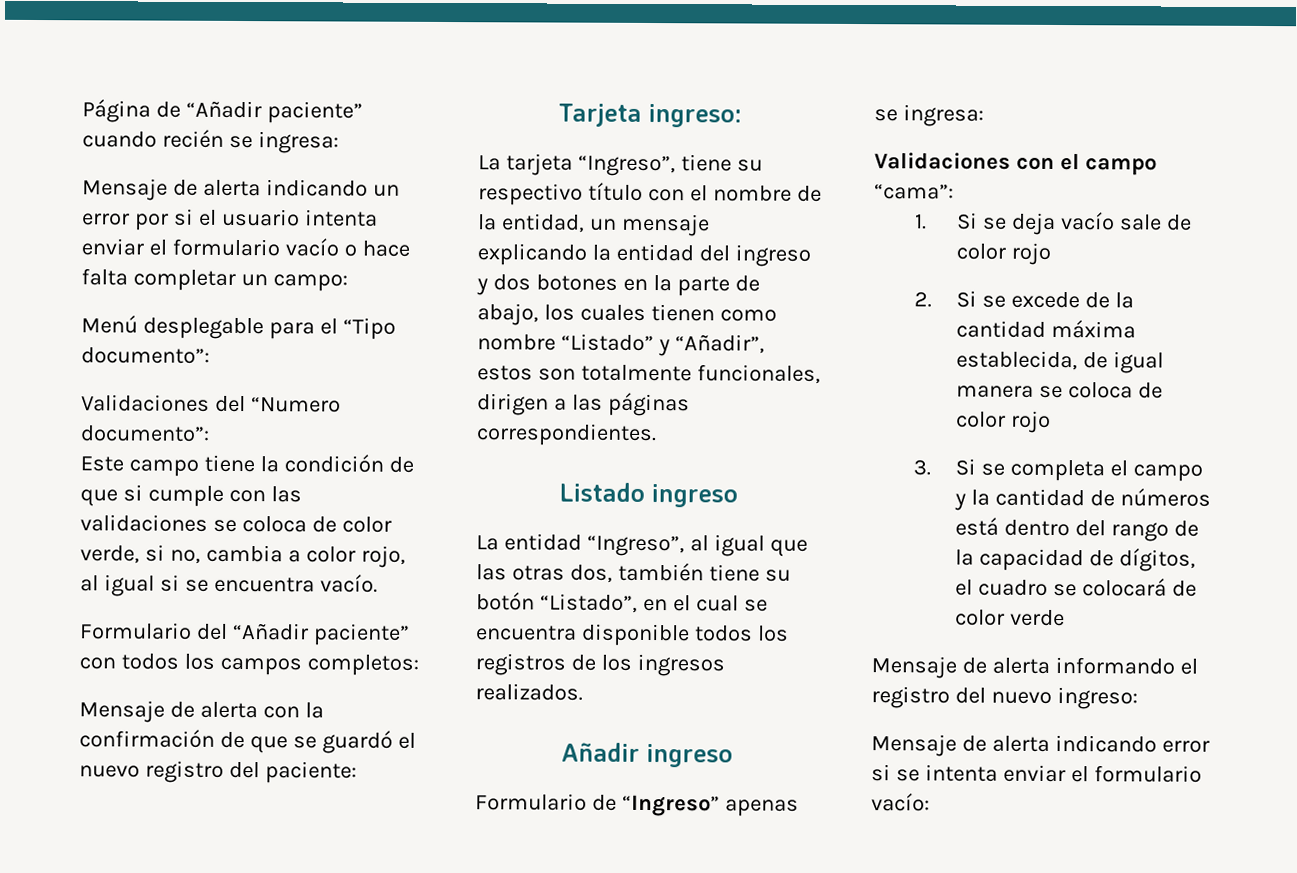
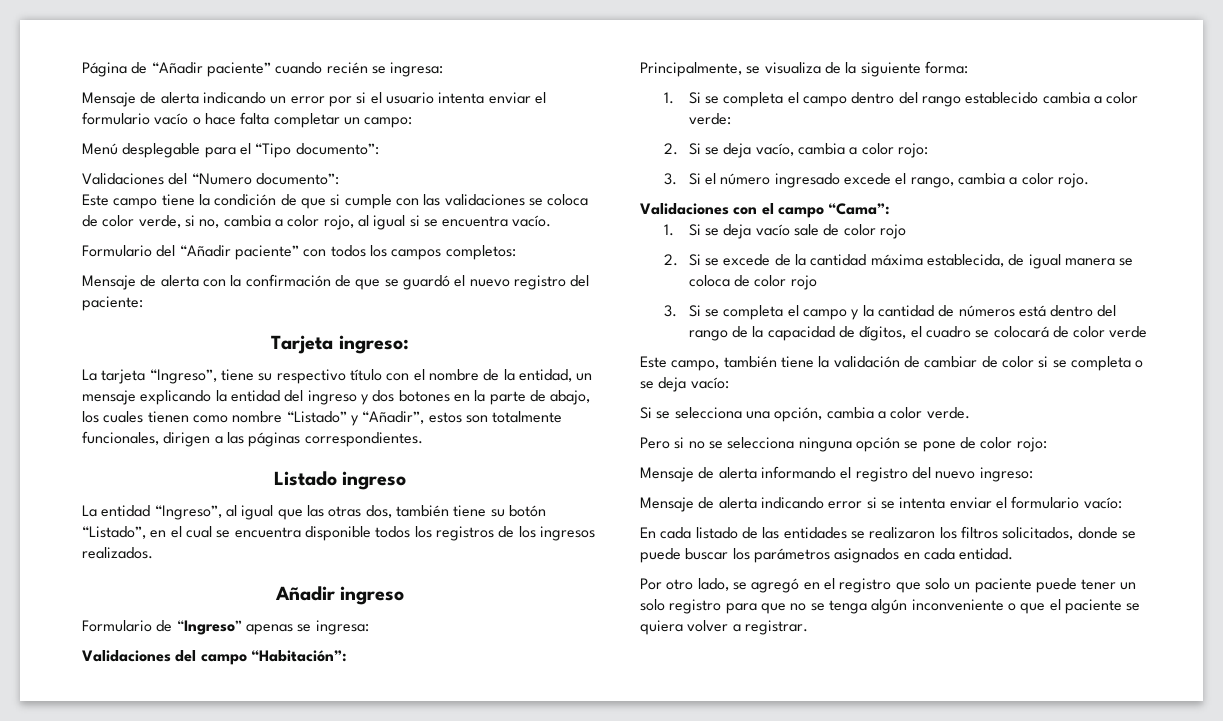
(984, 115) none -> [82,650,347,665] [640,61,968,77] [664,92,1139,107] [688,113,731,125] [664,143,928,158] [664,173,1089,188] // Validaciones del campo “Habitación”: // Principalmente, se visualiza de la siguiente forma: // 1. Si se completa el campo dentro del rango establecido cambia a color verde: // 2. Si se deja vacío, cambia a color rojo: // 3. Si el número ingresado excede el rango, cambia a color rojo.
[874,184,954,200] “cama”: -> [828,203,891,215] “Cama”:
(1065, 618) none -> [640,356,1144,371] [640,377,729,392] [640,407,970,422] [640,437,1047,452] // Este campo, también tiene la validación de cambiar de color si se completa o se deja vacío: // Si se selecciona una opción, cambia a color verde. // Pero si no se selecciona ninguna opción se pone de color rojo:
(930, 802) none -> [640,526,1136,540] [640,548,1014,563] [640,578,1137,593] [640,599,1141,614] [640,620,808,635] // En cada listado de las entidades se realizaron los filtros solicitados, donde se puede buscar los parámetros asignados en cada entidad. // Por otro lado, se agregó en el registro que solo un paciente puede tener un solo registro para que no se tenga algún inconveniente o que el paciente se quiera volver a registrar.

